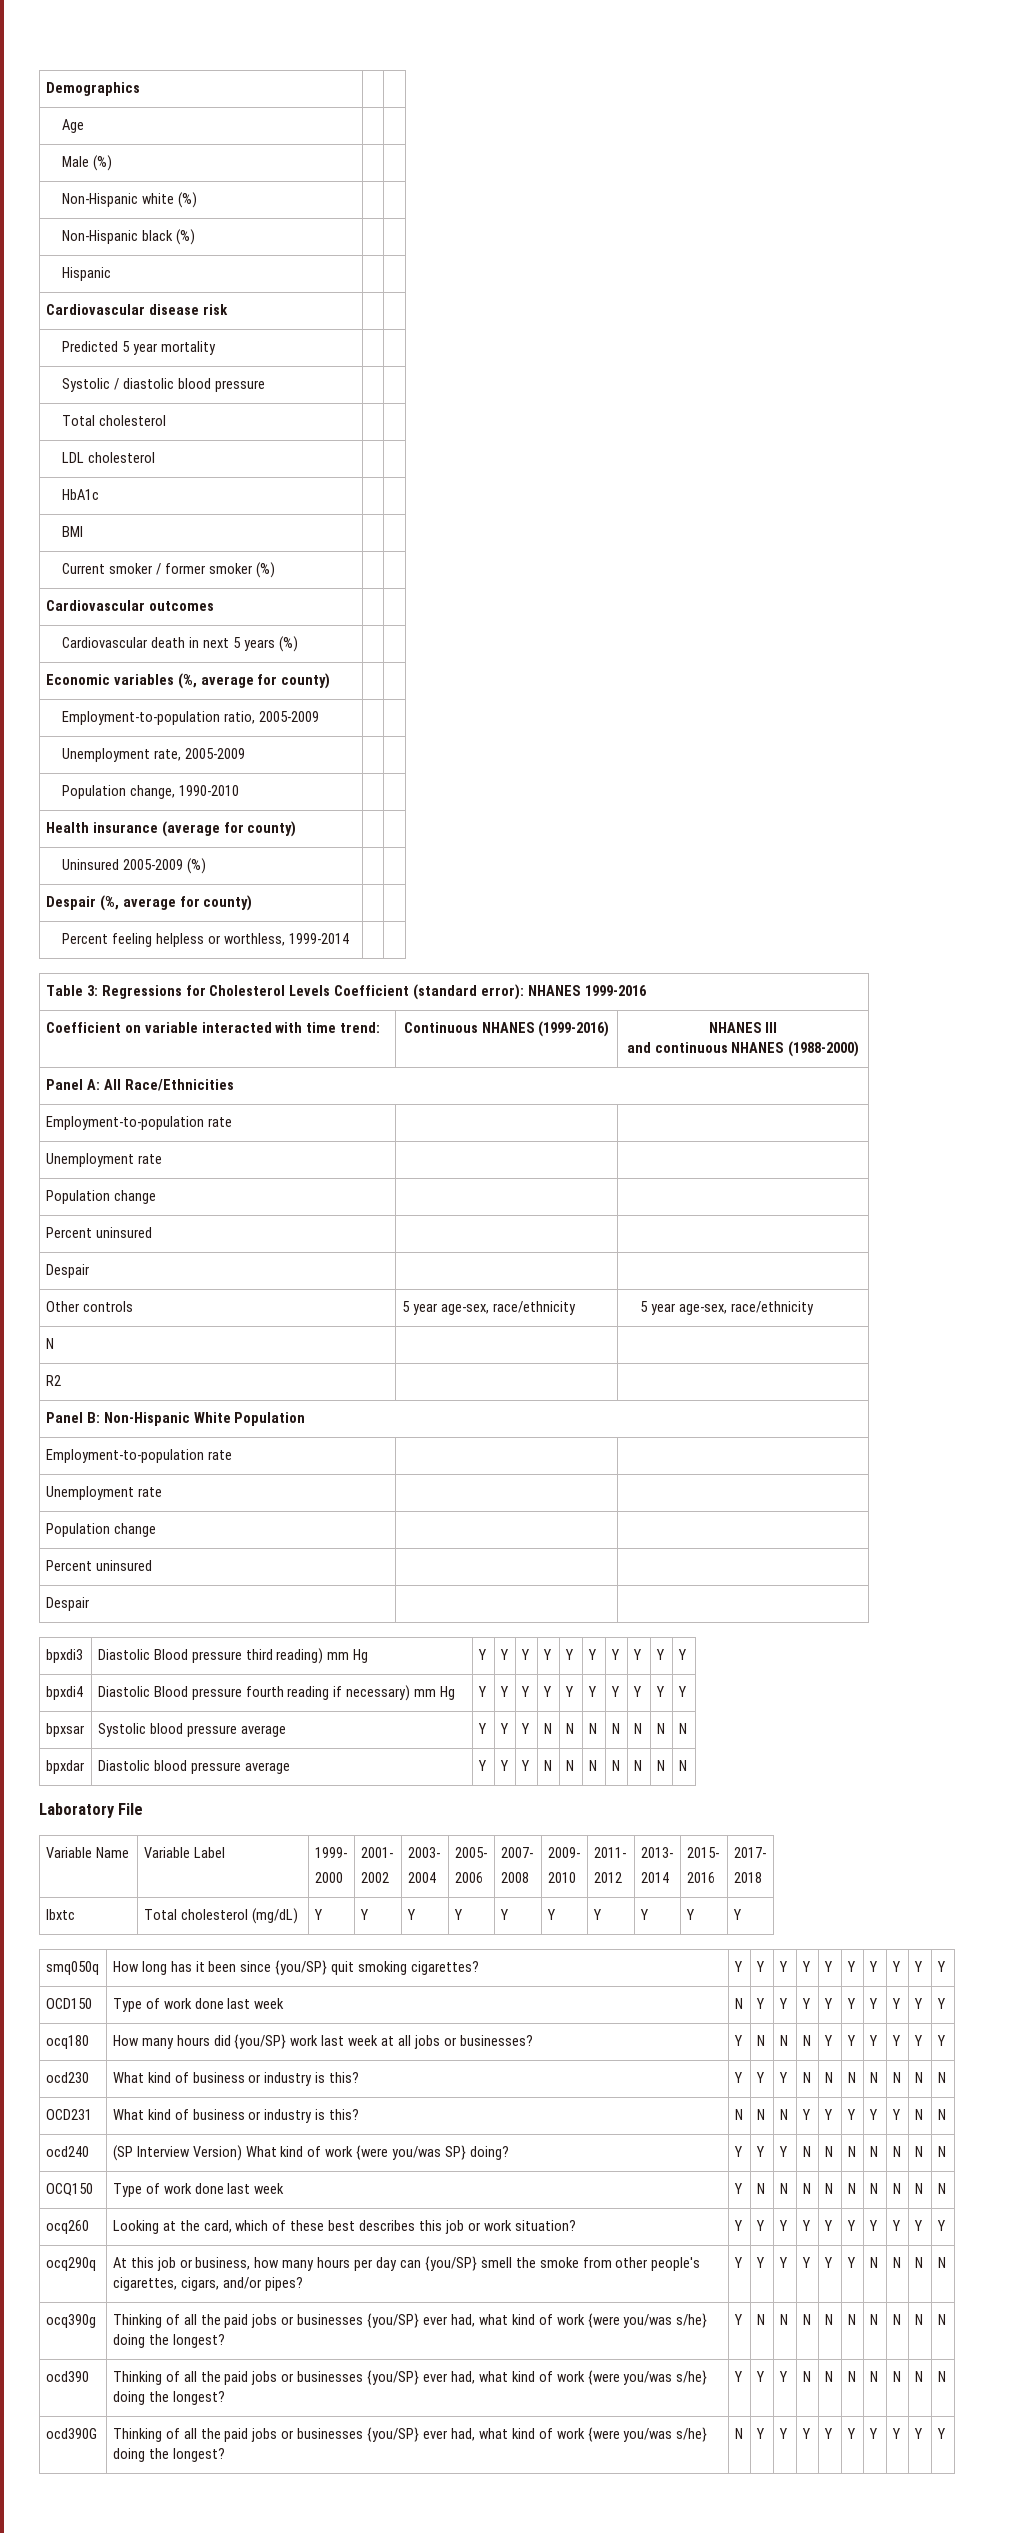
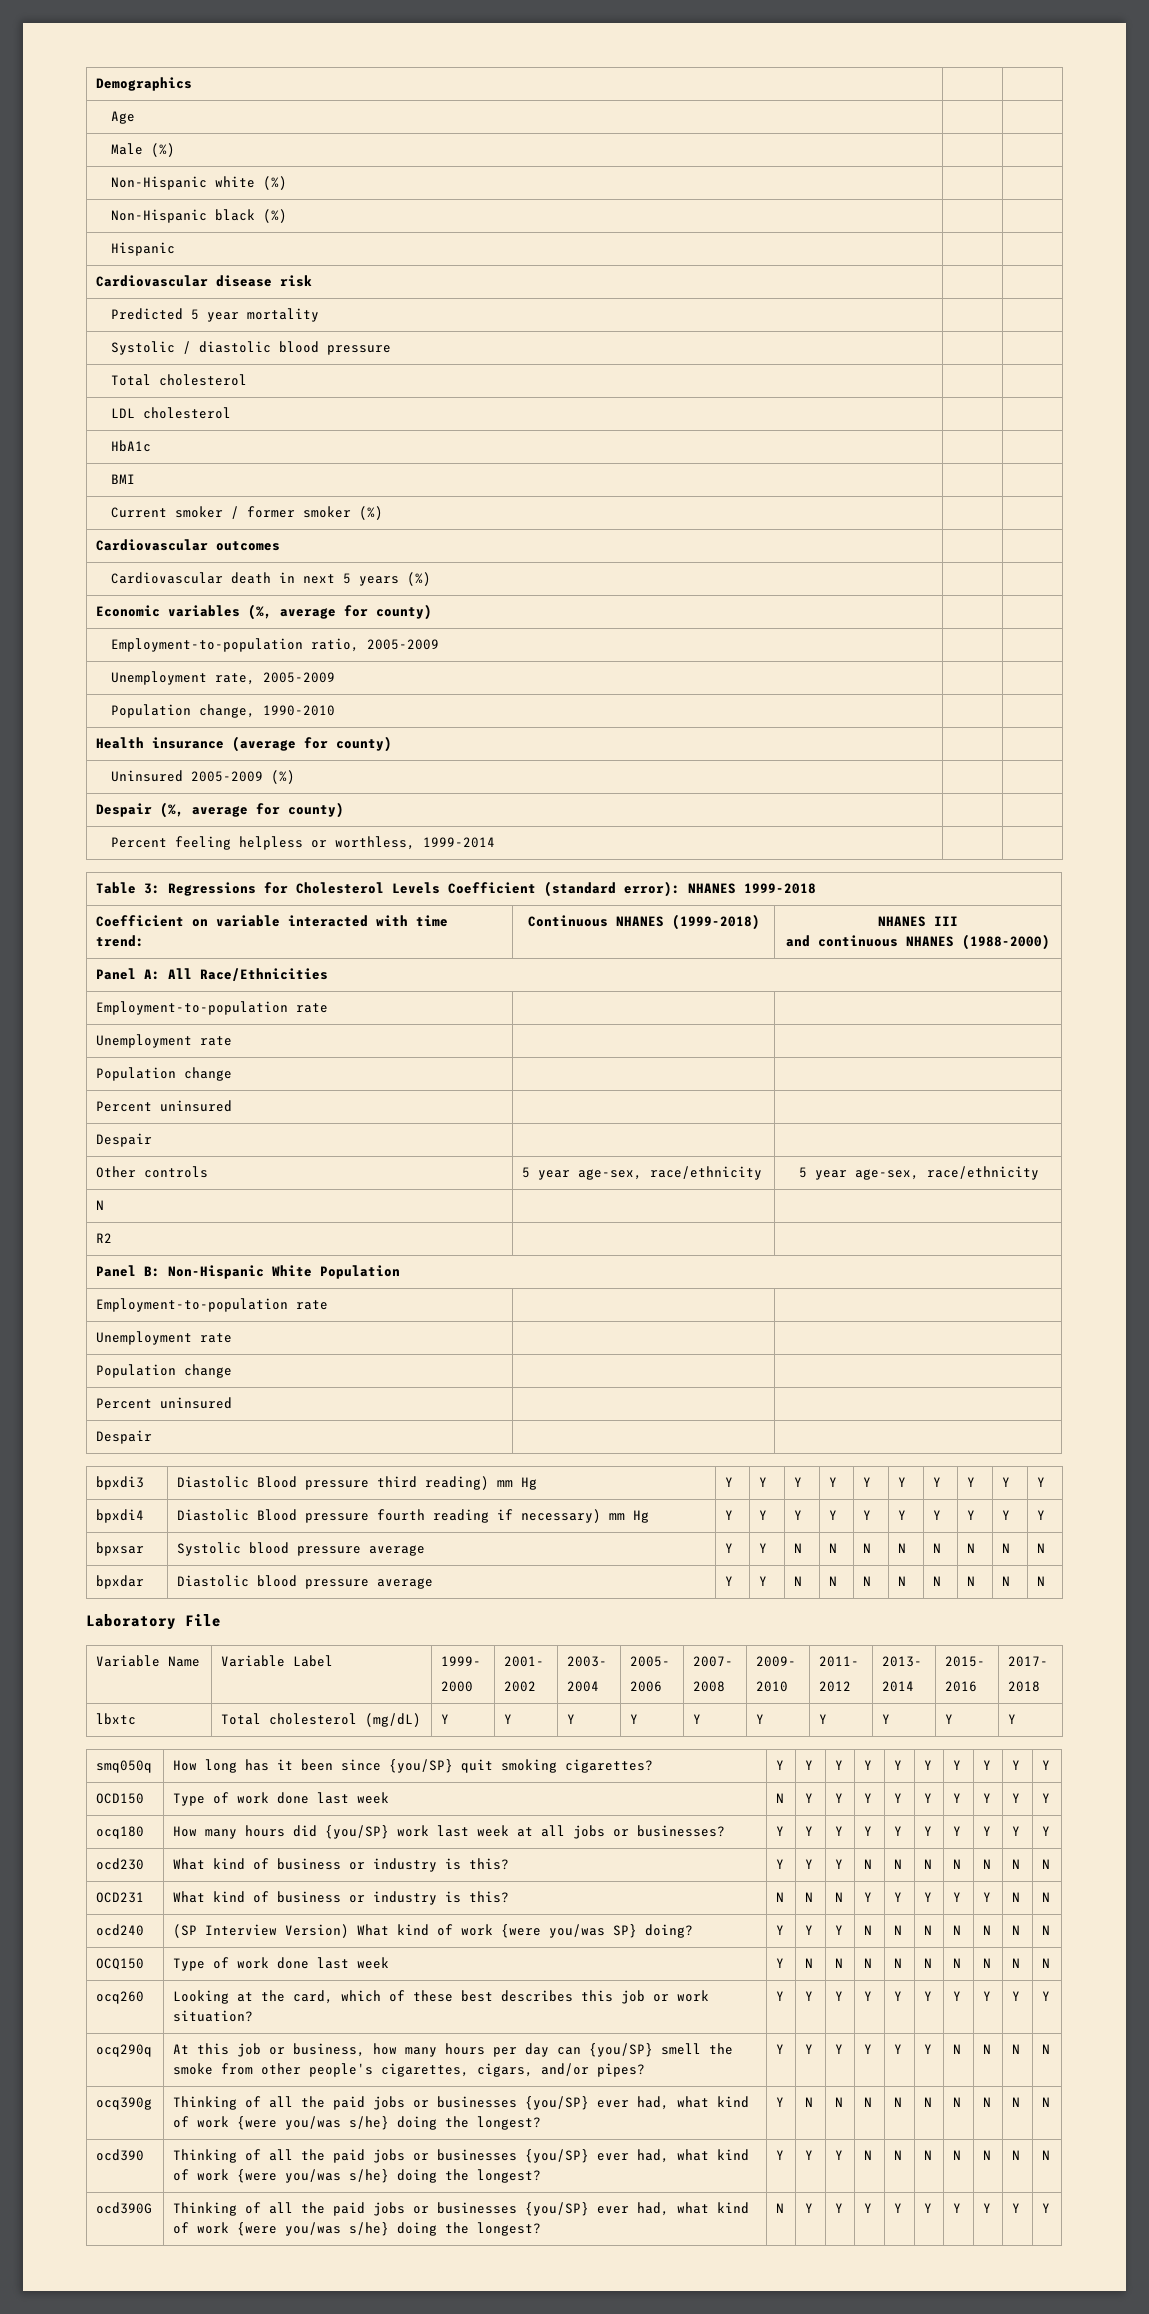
[584,985,647,996] 1999-2016 -> [744,883,817,894] 1999-2018
[538,1021,610,1037] (1999-2016) -> [671,914,760,930] (1999-2018)
[520,1723,529,1734] Y -> [794,1543,803,1553] N
[520,1760,529,1771] Y -> [794,1576,803,1586] N
[756,2035,765,2046] [779,2035,788,2046] [802,2035,811,2046] N | N | N -> [805,1826,814,1836] [835,1826,844,1836] [864,1826,873,1836] Y | Y | Y

